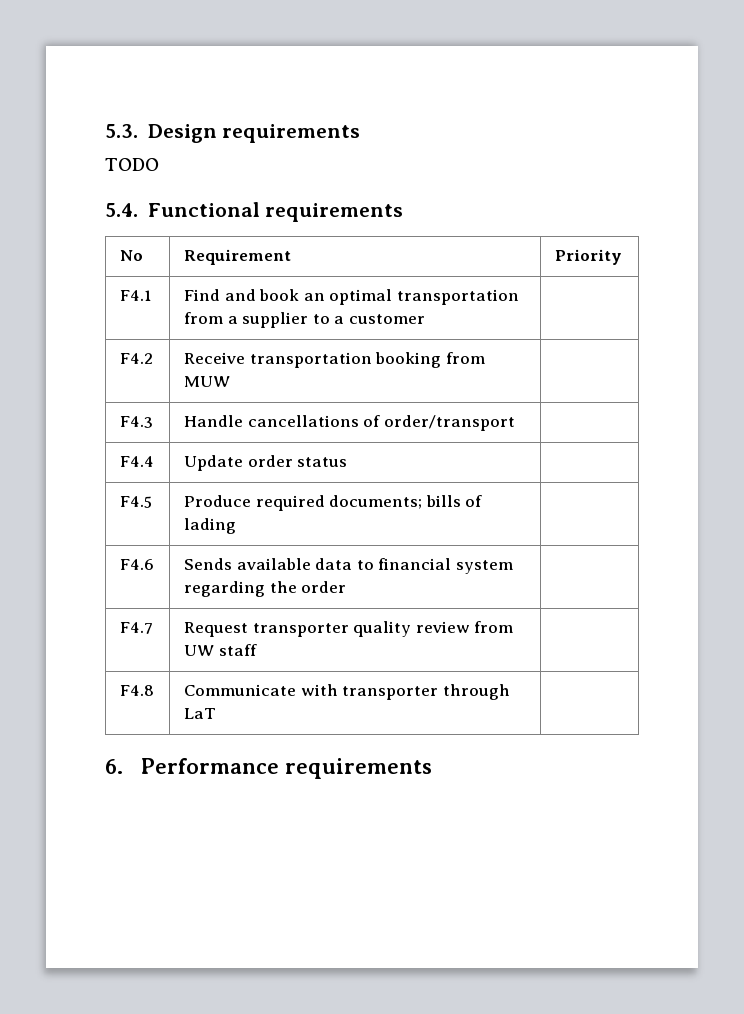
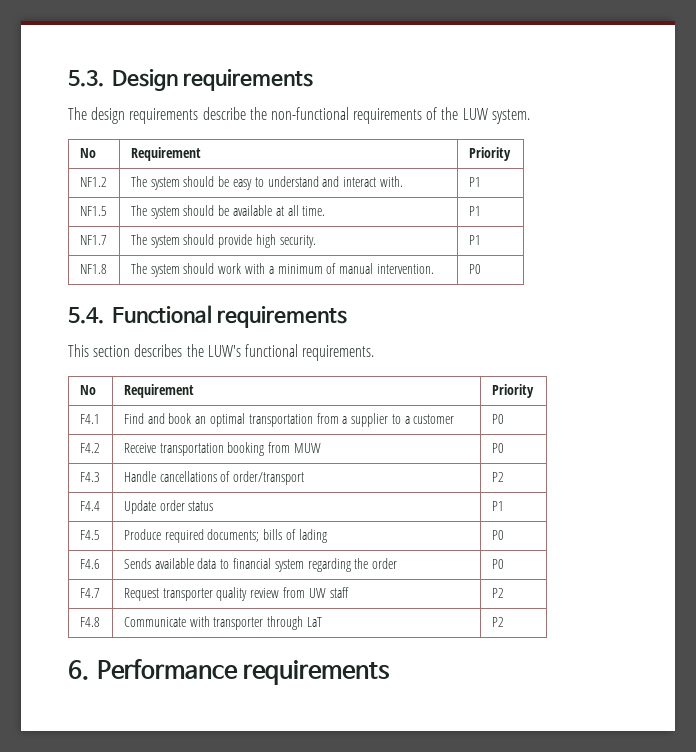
[105,158,159,171] [105,202,404,222] TODO // 5.4. Functional requirements -> [68,107,530,124] [79,148,96,158] [130,147,201,161] [468,147,511,161] [79,177,107,187] [130,176,403,190] [468,177,481,187] [79,206,107,216] [130,205,326,219] [468,206,481,216] [79,235,107,245] [130,234,316,248] [468,235,481,245] [79,264,107,274] [130,263,434,277] [468,264,481,274] [68,305,348,328] [68,344,375,361] The design requirements describe the non-functional requirements of the LUW system. // No | Requirement | Priority // NF1.2 | The system should be easy to understand and interact with. | P1 // NF1.5 | The system should be available at all time. | P1 // NF1.7 | The system should provide high security. | P1 // NF1.8 | The system should work with a minimum of manual intervention. | P0 // 5.4. Functional requirements // This section describes the LUW's functional requirements.
(425, 319) none -> [491,414,504,424] P0
(230, 381) none -> [491,443,504,453] P0
(515, 423) none -> [491,472,504,482] P2
(348, 462) none -> [491,501,504,511] P1
(236, 526) none -> [491,530,504,540] P0
(347, 587) none -> [491,559,504,569] P0
(257, 650) none -> [491,588,504,598] P2
(216, 713) none -> [491,617,504,627] P2

